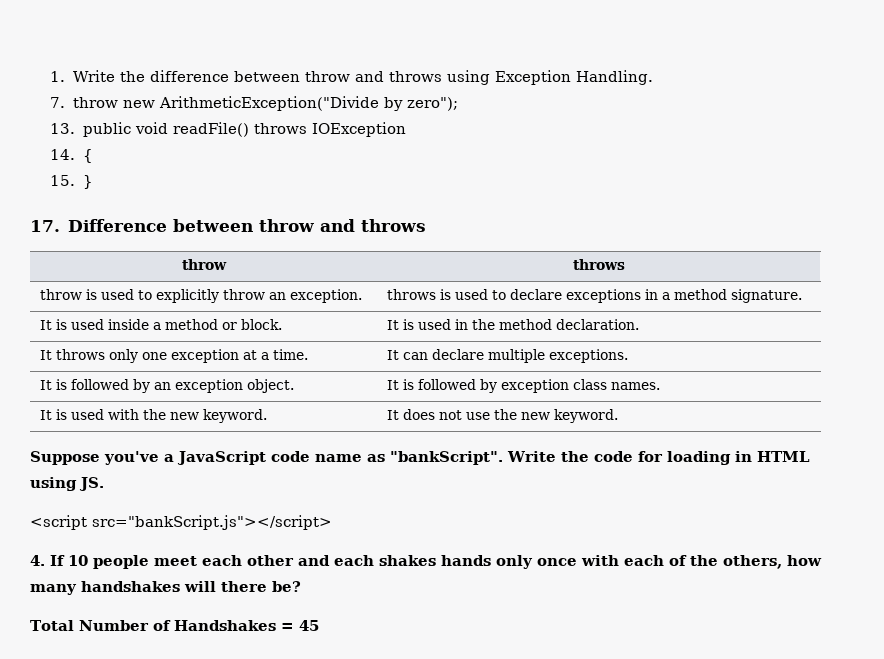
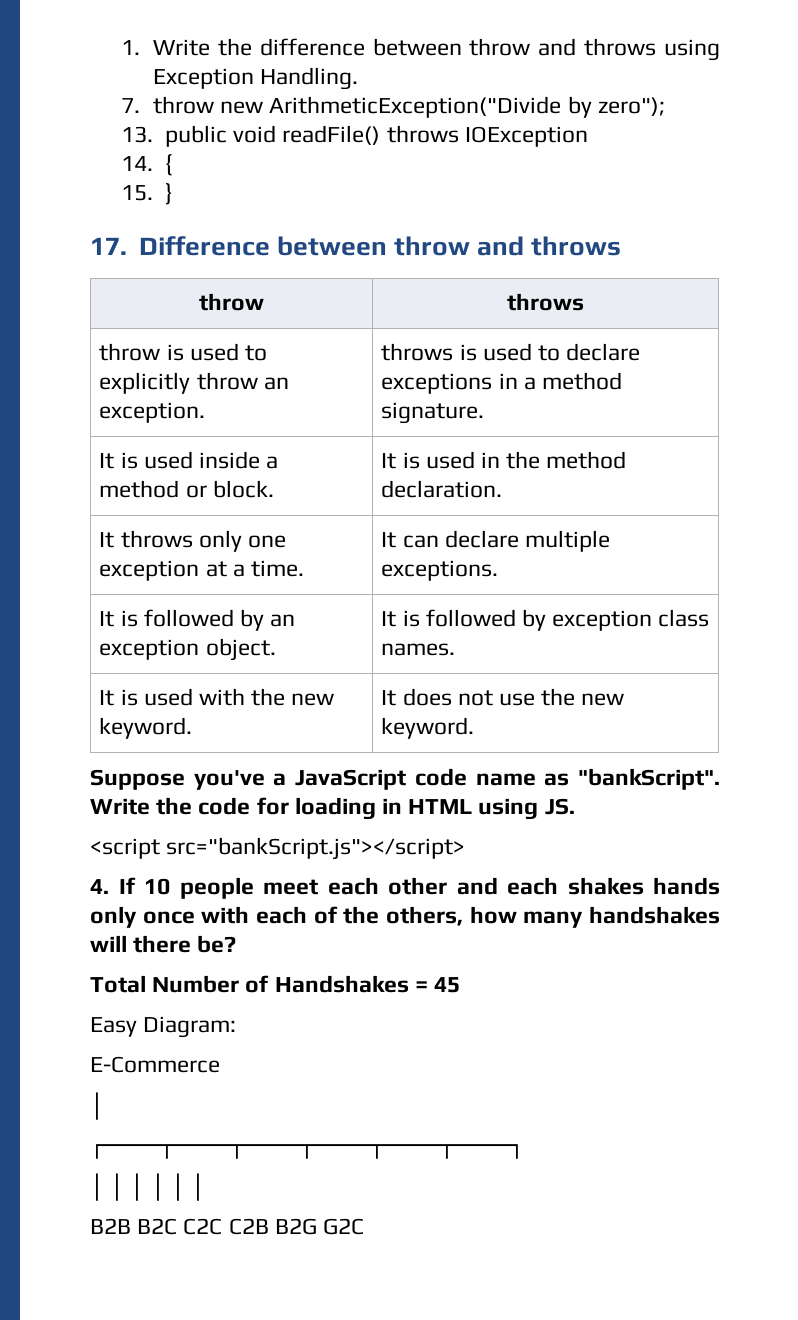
(319, 625) none -> [90,1016,237,1038] [90,1056,220,1073] [90,1092,104,1120] [90,1144,524,1159] [90,1173,206,1201] [90,1218,365,1235] // Easy Diagram: // E-Commerce // │ // ┌────┬────┬────┬────┬────┬────┐ // │ │ │ │ │ │ // B2B B2C C2C C2B B2G G2C

